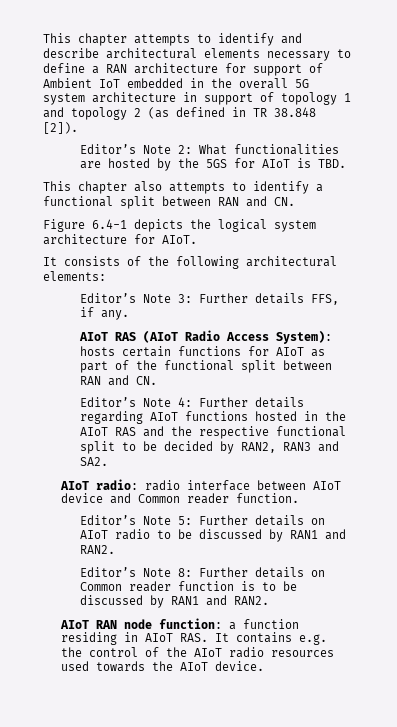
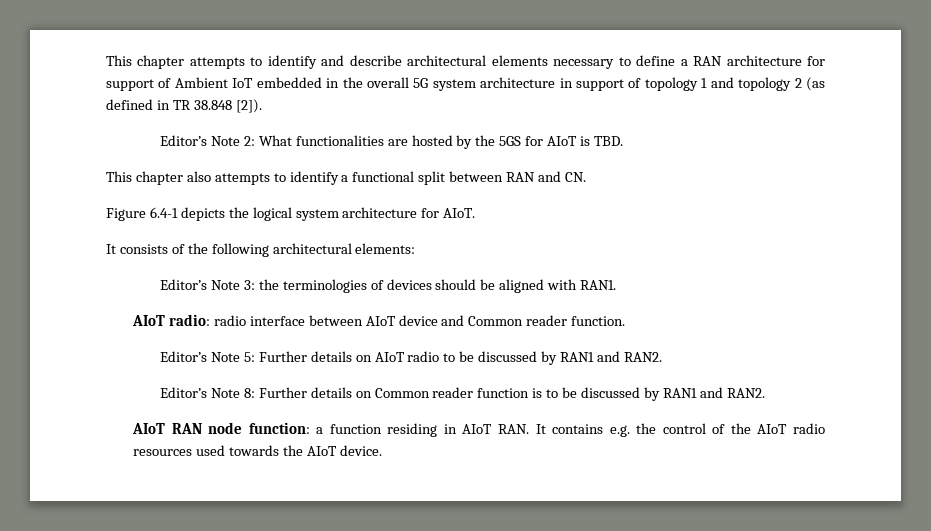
[198,293,339,305] [79,307,129,320] [78,330,332,344] [79,346,325,357] [79,360,332,373] [79,375,157,386] [79,397,304,408] [79,411,346,424] [79,426,346,439] [79,441,339,454] [79,457,108,466] Further details FFS, if any. // AIoT RAS (AIoT Radio Access System): hosts certain functions for AIoT as part of the functional split between RAN and CN. // Editor’s Note 4: Further details regarding AIoT functions hosted in the AIoT RAS and the respective functional split to be decided by RAN2, RAN3 and SA2. -> [258,279,617,293] the terminologies of devices should be aligned with RAN1.
[180,633,209,642] RAS. -> [498,424,530,434] RAN.

